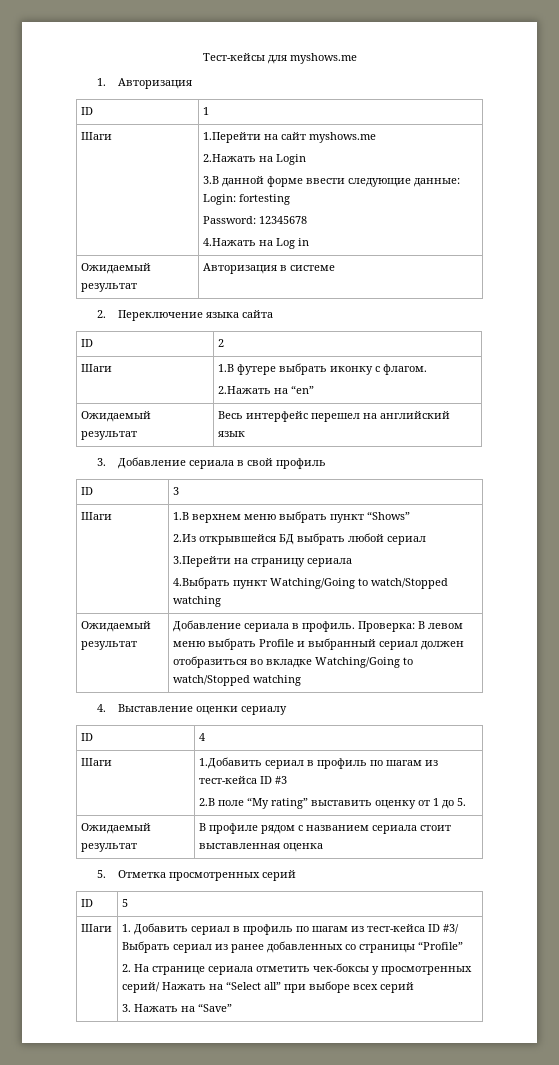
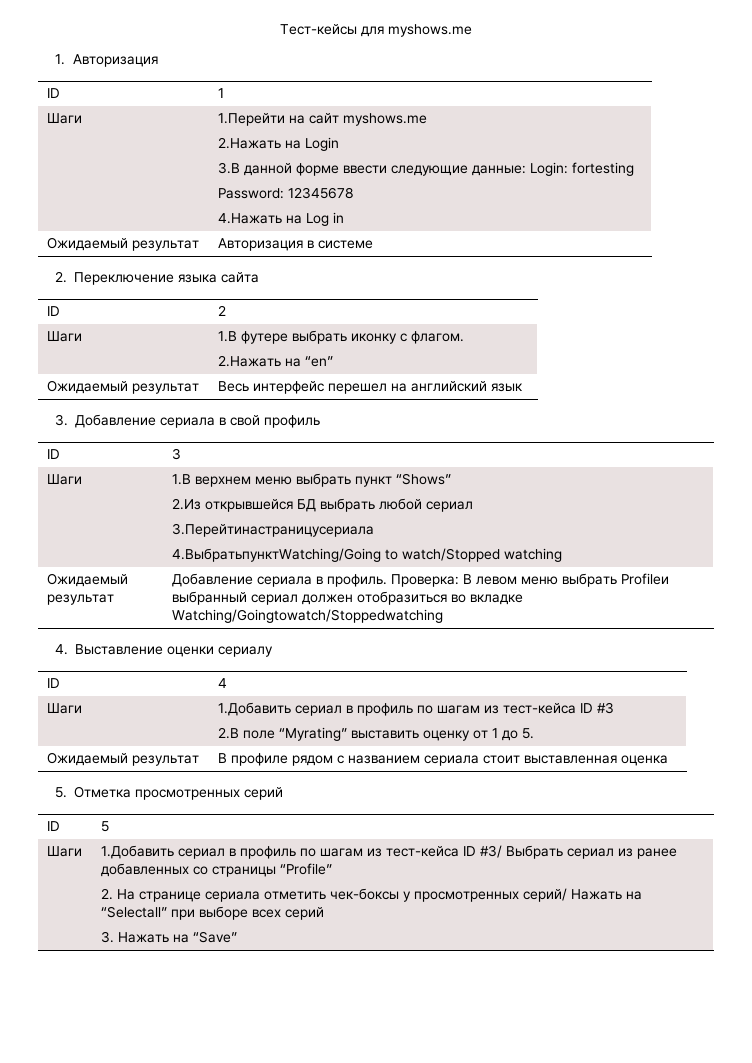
[172,556,352,567] [172,577,355,589] 3.Перейти на страницу сериала // 4.Выбрать пункт Watching/Going -> [172,523,375,537] [172,548,382,562] 3.Перейтинастраницусериала // 4.ВыбратьпунктWatching/Going
[258,639,305,647] Profile и -> [621,573,670,585] Profileи
[314,657,413,668] [172,675,301,686] Watching/Going to watch/Stopped watching -> [172,609,444,623] Watching/Goingtowatch/Stoppedwatching
[246,797,308,809] “My rating” -> [279,727,348,741] “Myrating”
[121,923,188,935] 1. Добавить -> [101,845,175,859] 1.Добавить
[225,981,281,990] “Select all” -> [101,906,168,918] “Selectall”

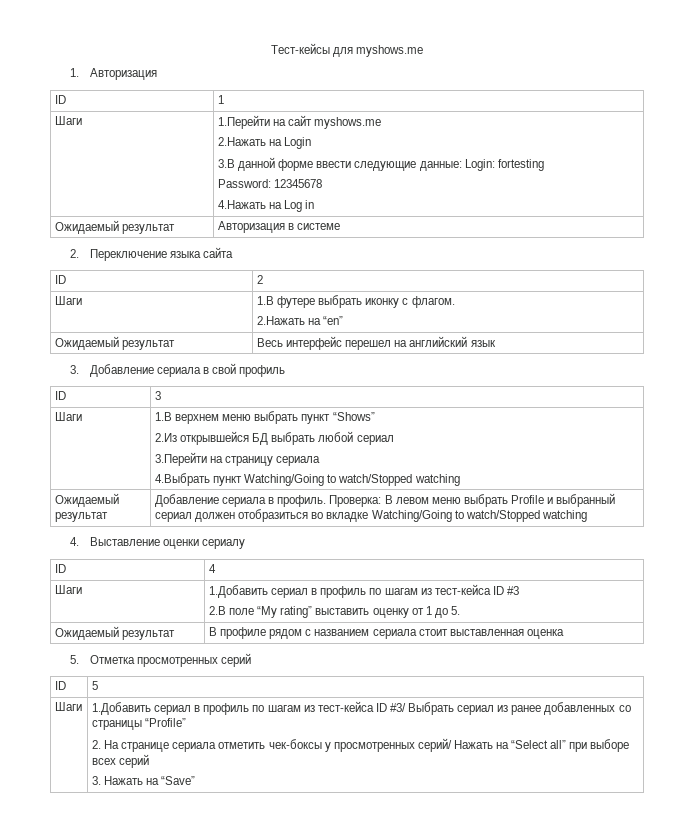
[172,523,375,537] [172,548,382,562] 3.Перейтинастраницусериала // 4.ВыбратьпунктWatching/Going -> [154,452,321,466] [154,473,325,486] 3.Перейти на страницу сериала // 4.Выбрать пункт Watching/Going
[621,573,670,585] Profileи -> [510,495,554,504] Profile и
[172,609,444,623] Watching/Goingtowatch/Stoppedwatching -> [371,510,587,522] Watching/Going to watch/Stopped watching
[279,727,348,741] “Myrating” -> [257,606,313,618] “My rating”
[101,906,168,918] “Selectall” -> [511,740,567,749] “Select all”

